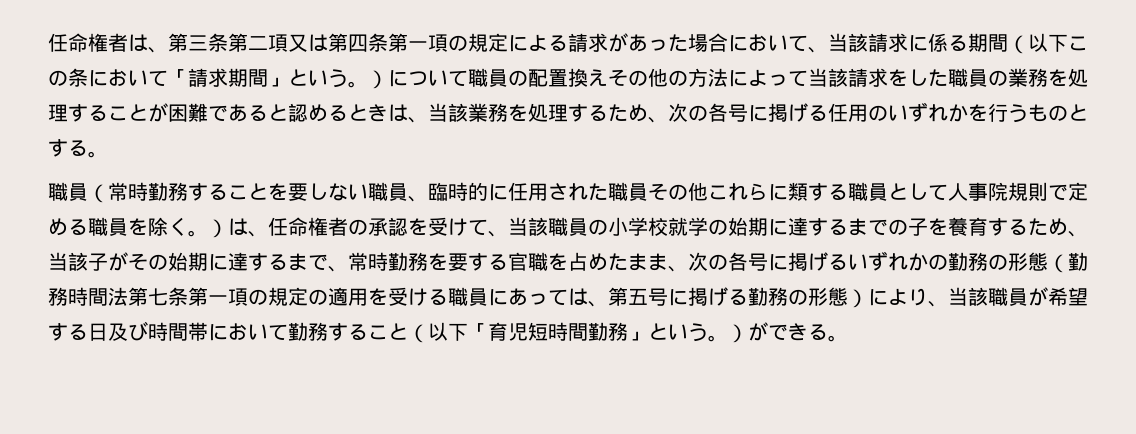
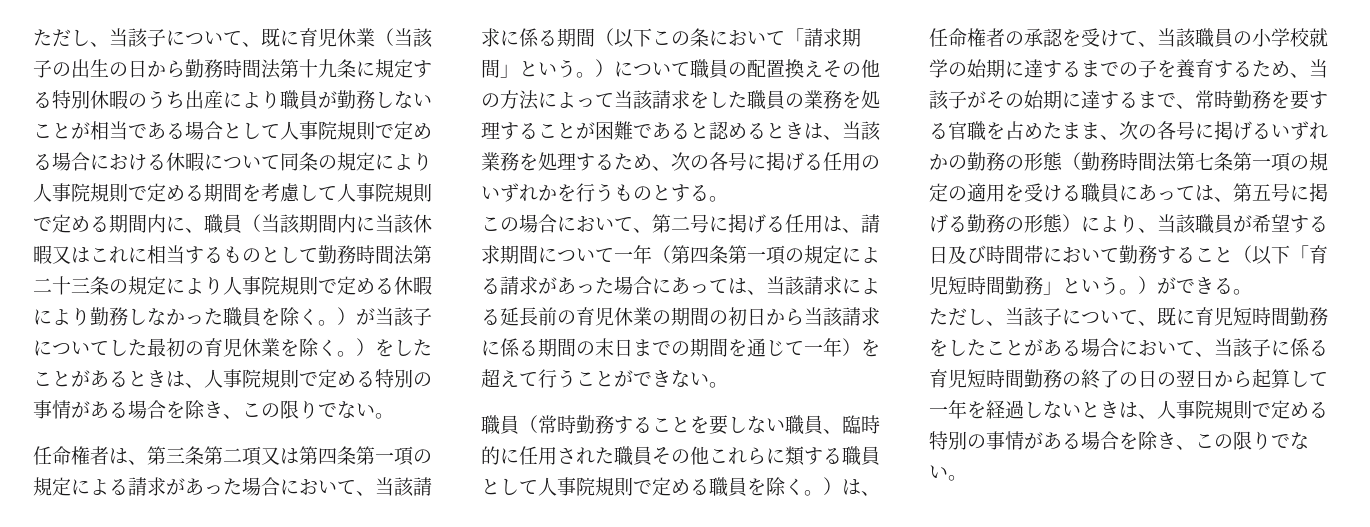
(48, 42) none -> [33,28,433,48] [33,59,432,79] [33,90,432,110] [33,121,432,141] [33,152,432,171] [33,183,432,203] [33,214,432,234] [33,245,432,265] [33,276,432,296] [33,307,432,327] [33,338,432,357] [33,369,432,389] [33,400,394,419] ただし、当該子について、既に育児休業（当該子の出生の日から勤務時間法第十九条に規定する特別休暇のうち出産により職員が勤務しないことが相当である場合として人事院規則で定める場合における休暇について同条の規定により人事院規則で定める期間を考慮して人事院規則で定める期間内に、職員（当該期間内に当該休暇又はこれに相当するものとして勤務時間法第二十三条の規定により人事院規則で定める休暇により勤務しなかった職員を除く。）が当該子についてした最初の育児休業を除く。）をしたことがあるときは、人事院規則で定める特別の事情がある場合を除き、この限りでない。 //
(108, 154) none -> [481,214,880,233] [481,245,880,265] [481,276,880,296] [481,307,880,327] [481,338,880,357] [481,369,728,388] // この場合において、第二号に掲げる任用は、請求期間について一年（第四条第一項の規定による請求があった場合にあっては、当該請求による延長前の育児休業の期間の初日から当該請求に係る期間の末日までの期間を通じて一年）を超えて行うことができない。
(848, 338) none -> [929,307,1328,327] [929,338,1328,358] [929,369,1328,389] [929,400,1328,420] [929,431,1309,450] [929,465,967,481] // ただし、当該子について、既に育児短時間勤務をしたことがある場合において、当該子に係る育児短時間勤務の終了の日の翌日から起算して一年を経過しないときは、人事院規則で定める特別の事情がある場合を除き、この限りでない。

